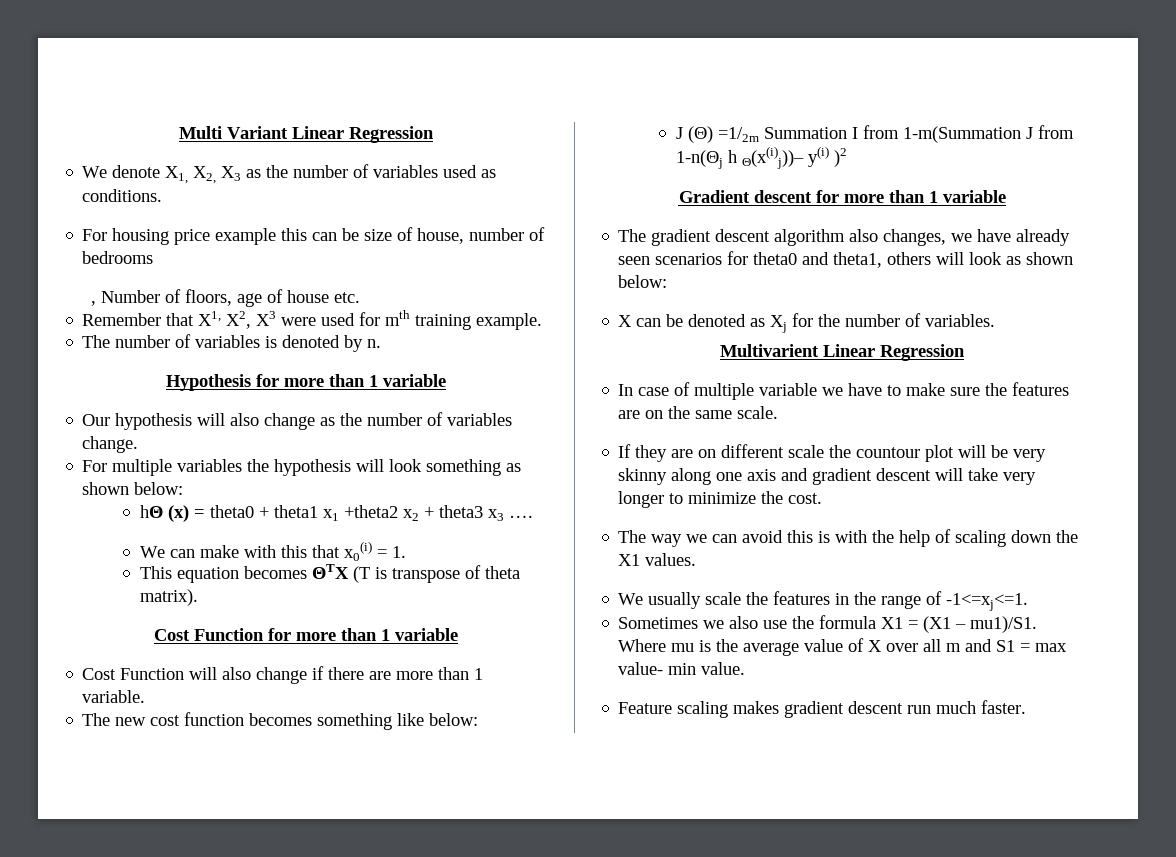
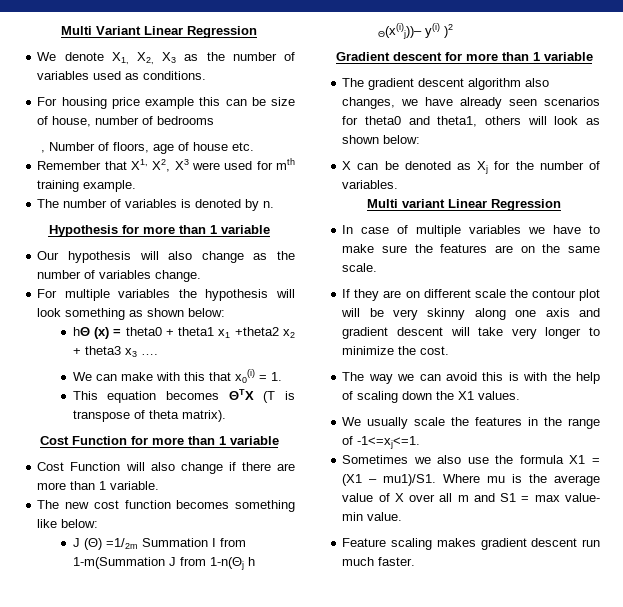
[720,344,819,357] Multivarient -> [367,199,445,208] Multi variant
[759,383,818,396] variable -> [469,225,522,234] variables
[856,447,921,458] countour -> [531,289,576,298] contour

